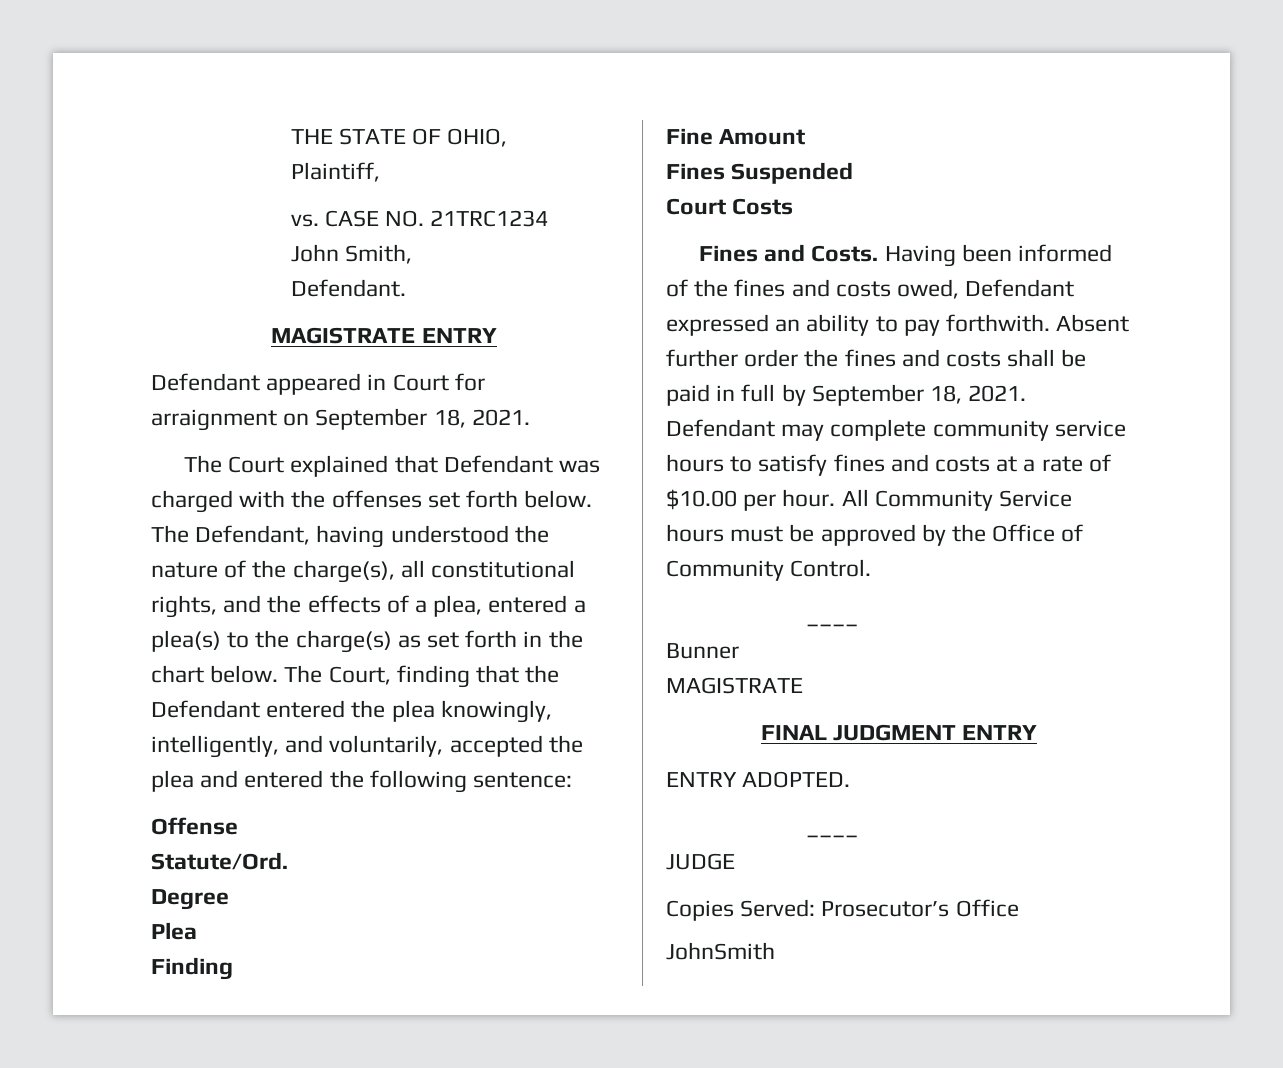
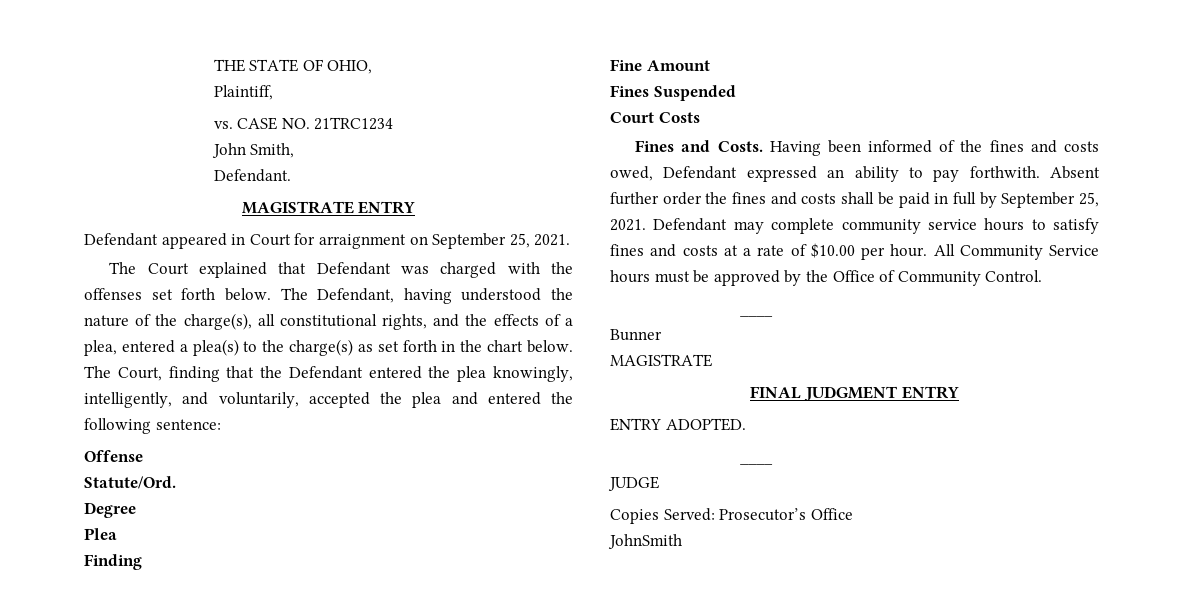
[433,409,466,428] 18, -> [509,233,530,248] 25,
[930,385,963,404] 18, -> [1079,192,1099,207] 25,

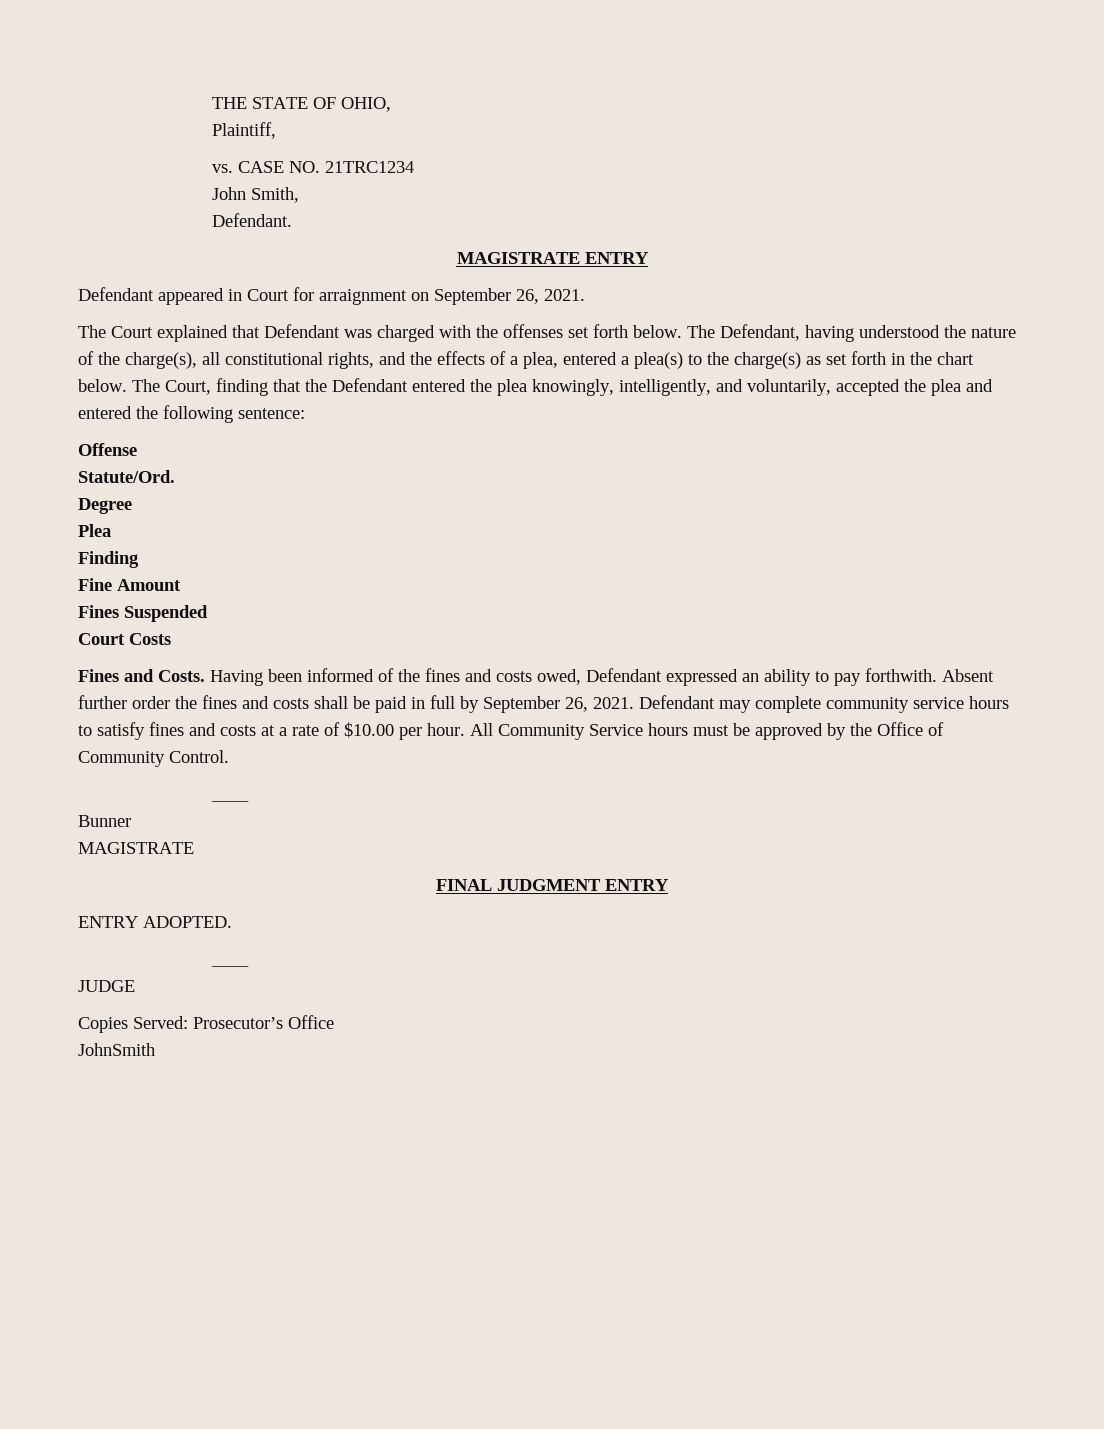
[509,233,530,248] 25, -> [516,289,539,304] 26,
[1079,192,1099,207] 25, -> [565,697,588,712] 26,

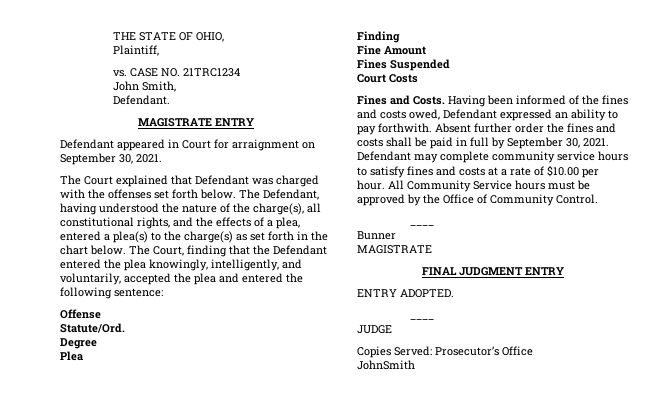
[516,289,539,304] 26, -> [119,154,133,164] 30,
[565,697,588,712] 26, -> [566,138,580,148] 30,

